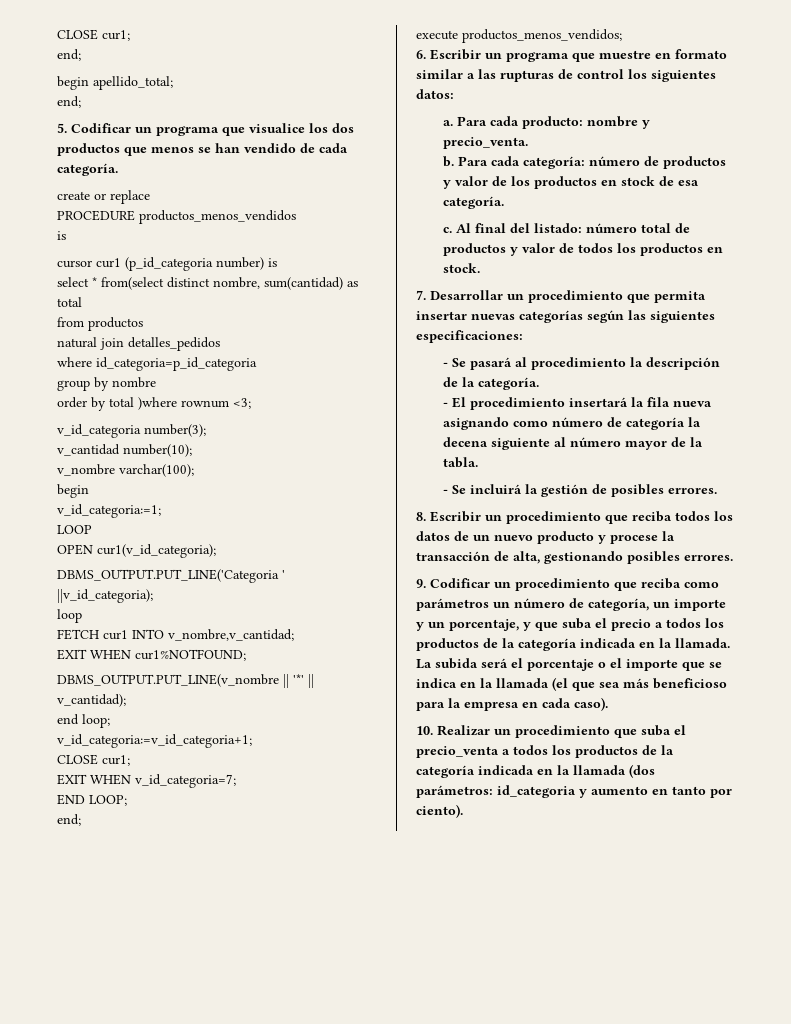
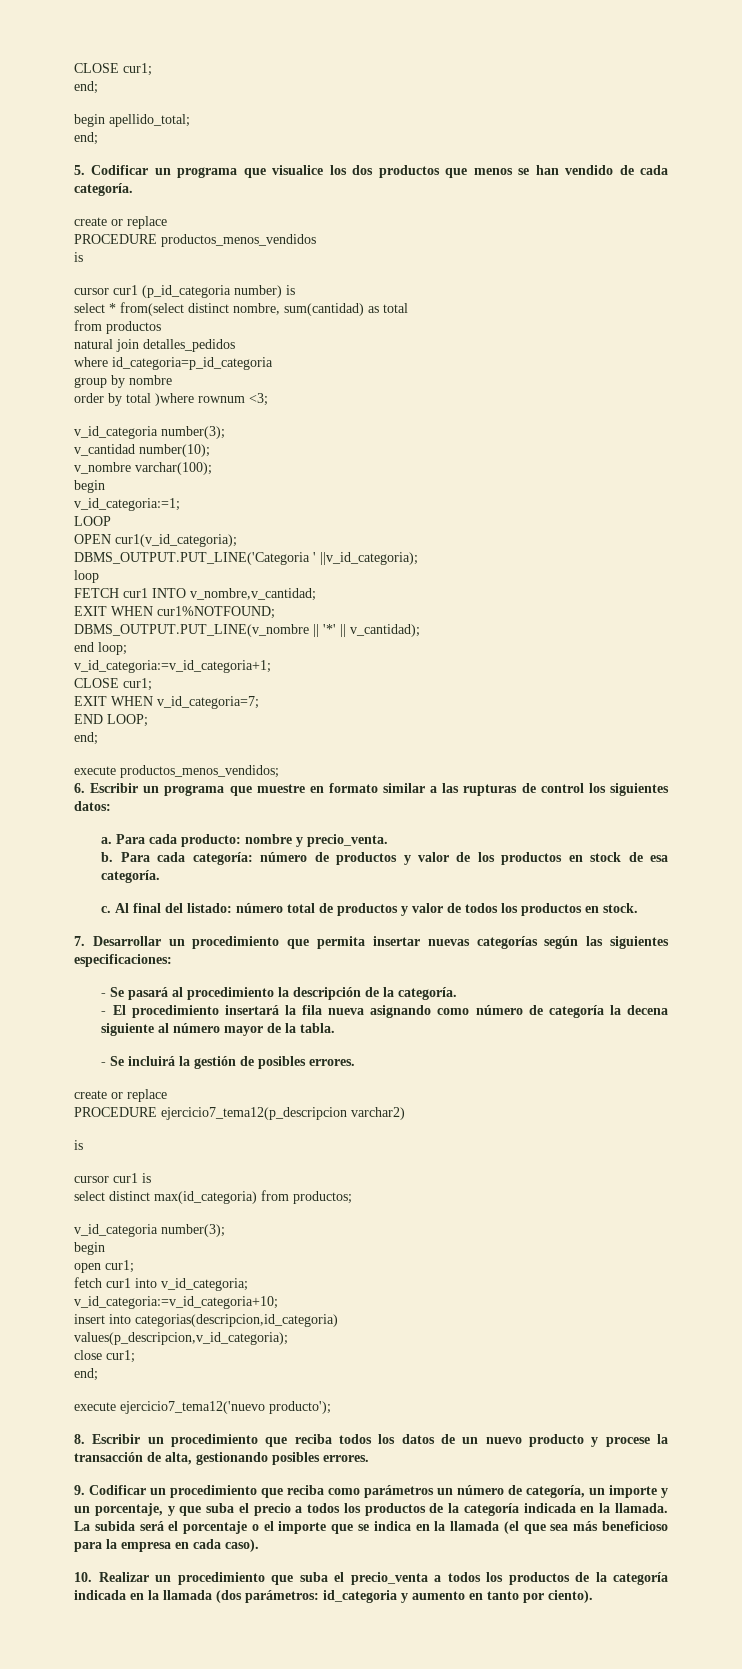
(717, 491) none -> [74,1089,167,1102] [74,1107,405,1120] [74,1140,83,1150] [74,1173,151,1183] [74,1190,352,1204] [74,1224,225,1237] [74,1242,105,1255] [74,1260,134,1273] [74,1277,248,1291] [74,1296,278,1309] [74,1314,338,1327] [74,1332,288,1345] [74,1350,135,1363] [74,1368,98,1381] [74,1401,331,1414] // create or replace // PROCEDURE ejercicio7_tema12(p_descripcion varchar2) // is // cursor cur1 is // select distinct max(id_categoria) from productos; // v_id_categoria number(3); // begin // open cur1; // fetch cur1 into v_id_categoria; // v_id_categoria:=v_id_categoria+10; // insert into categorias(descripcion,id_categoria) // values(p_descripcion,v_id_categoria); // close cur1; // end; // execute ejercicio7_tema12('nuevo producto');

